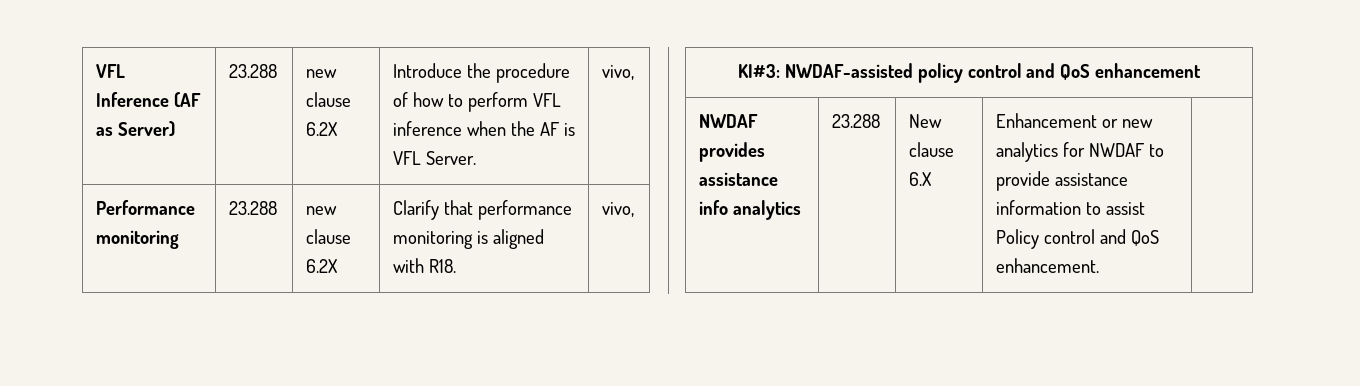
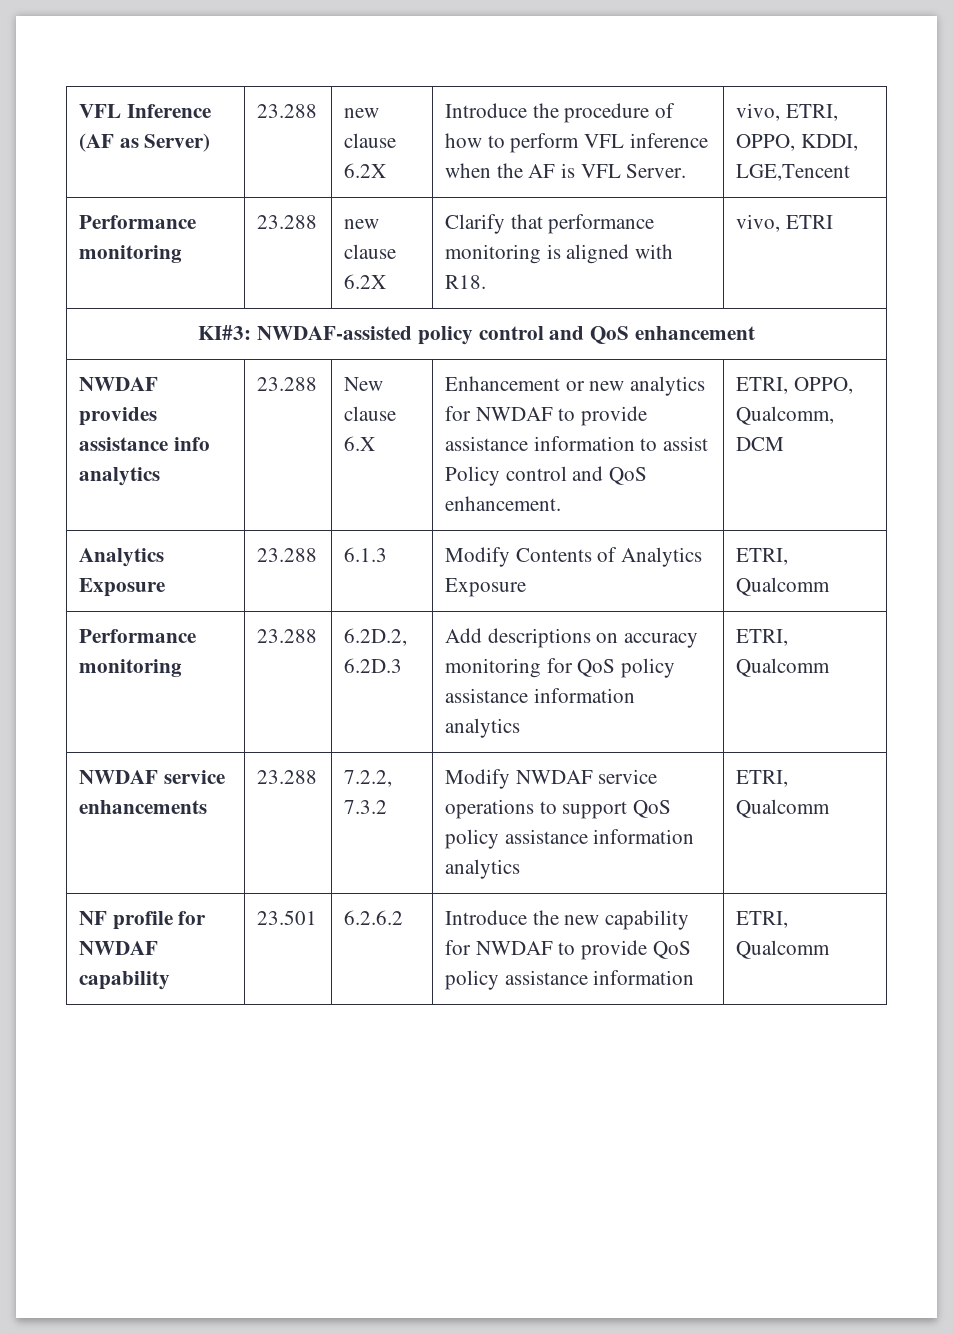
(634, 72) none -> [785,104,838,121] [736,134,858,151] [736,164,851,181] ETRI, OPPO, KDDI, LGE,Tencent
(634, 209) none -> [785,215,833,229] ETRI
(1099, 265) none -> [736,377,853,394] [736,406,835,425] [736,437,785,451] [79,548,165,567] [79,578,166,597] [257,548,318,562] [344,547,388,562] [445,547,703,567] [445,578,527,597] [736,548,789,565] [736,577,831,596] [79,629,197,643] [79,659,183,677] [257,629,318,643] [344,628,408,646] [344,658,403,673] [445,628,699,648] [445,658,676,678] [445,688,635,703] [445,718,521,738] [736,629,789,646] [736,658,831,677] [79,770,225,784] [79,800,208,814] [257,770,318,784] [344,770,393,787] [344,800,388,814] [445,769,658,789] [445,799,672,819] [445,829,695,849] [445,859,521,879] [736,770,789,787] [736,799,831,818] [79,911,207,930] [79,941,159,955] [79,971,171,990] [257,910,318,925] [344,910,404,925] [445,910,690,930] [445,940,691,960] [445,970,695,990] [736,911,789,928] [736,940,831,959] ETRI, OPPO, Qualcomm, DCM // Analytics Exposure | 23.288 | 6.1.3 | Modify Contents of Analytics Exposure | ETRI, Qualcomm // Performance monitoring | 23.288 | 6.2D.2, 6.2D.3 | Add descriptions on accuracy monitoring for QoS policy assistance information analytics | ETRI, Qualcomm // NWDAF service enhancements | 23.288 | 7.2.2, 7.3.2 | Modify NWDAF service operations to support QoS policy assistance information analytics | ETRI, Qualcomm // NF profile for NWDAF capability | 23.501 | 6.2.6.2 | Introduce the new capability for NWDAF to provide QoS policy assistance information | ETRI, Qualcomm

